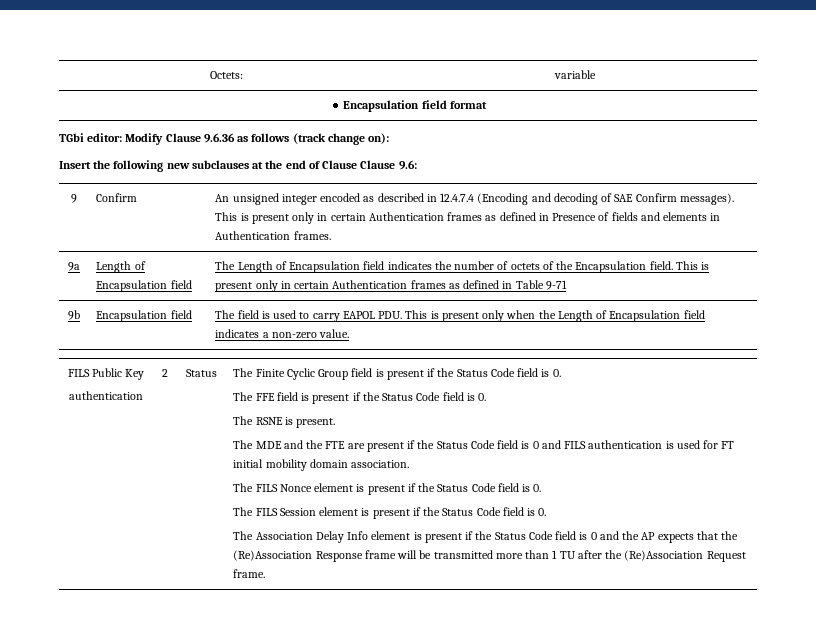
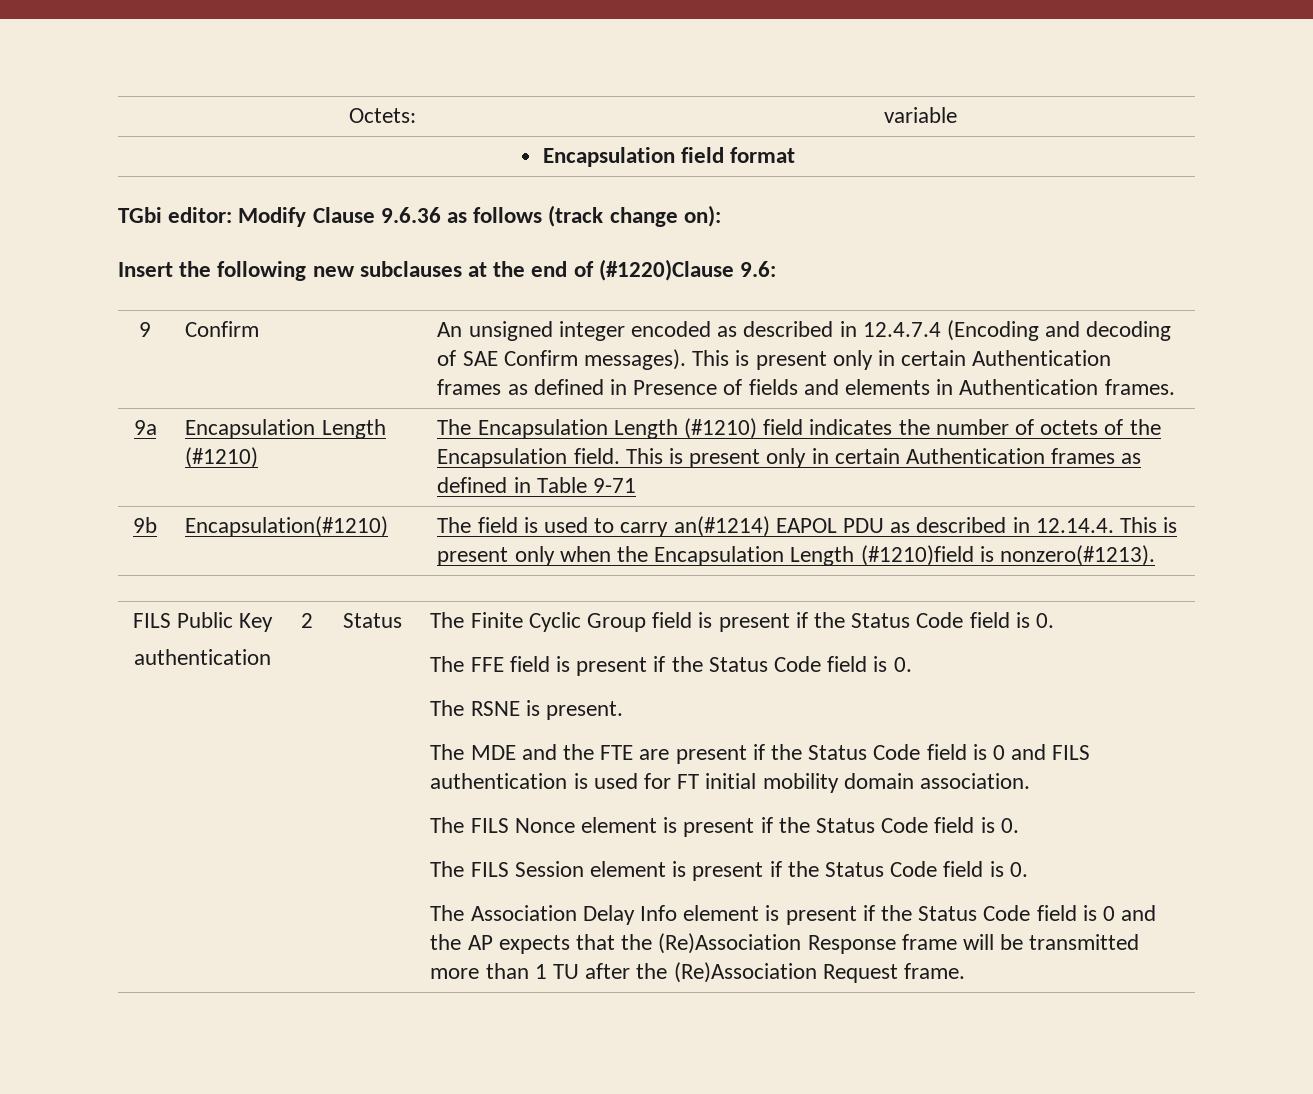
[322,160,396,169] Clause Clause -> [598,259,734,281] (#1220)Clause
[96,261,146,273] [96,280,192,292] [215,261,361,273] Length of Encapsulation field | The Length of Encapsulation -> [185,419,386,439] [185,447,259,468] [437,418,757,439] Encapsulation Length (#1210) | The Encapsulation Length (#1210)
[96,310,192,322] Encapsulation field -> [185,516,389,537] Encapsulation(#1210)
[342,311,403,319] EAPOL PDU. -> [673,516,1114,537] an(#1214) EAPOL PDU as described in 12.14.4.
[557,310,705,322] [215,329,350,339] Length of Encapsulation field indicates a non-zero value. -> [654,545,1155,566] Encapsulation Length (#1210)field is nonzero(#1213).

